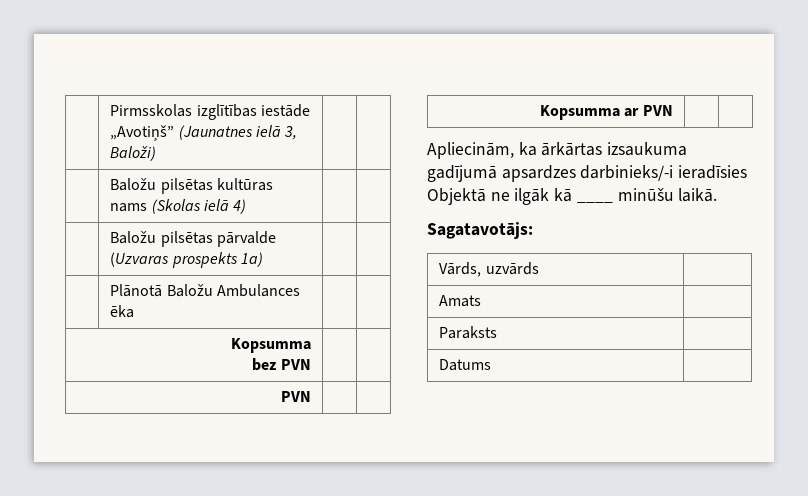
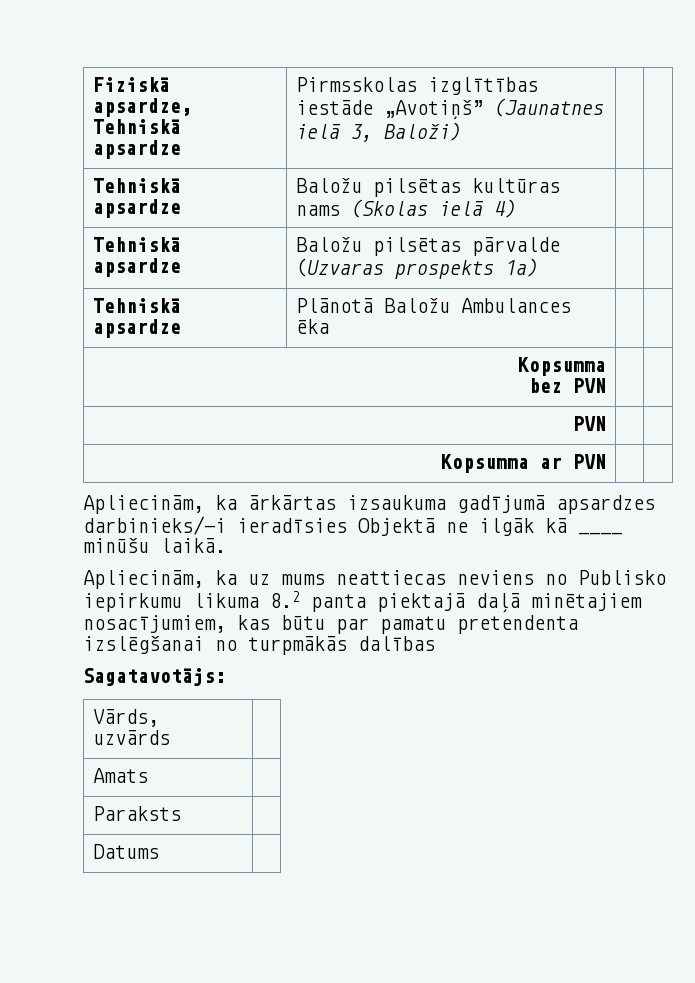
(110, 110) none -> [92,77,170,92] [92,98,192,117] [92,119,181,134] [92,140,181,159] Fiziskā apsardze, Tehniskā apsardze
(157, 153) none -> [92,178,181,193] [92,199,181,218] Tehniskā apsardze
(247, 206) none -> [92,237,181,252] [92,258,181,277] Tehniskā apsardze
(264, 259) none -> [92,298,181,313] [92,319,181,338] Tehniskā apsardze
(718, 195) none -> [83,570,666,589] [83,591,642,613] [83,615,578,634] [83,636,435,655] // Apliecinām, ka uz mums neattiecas neviens no Publisko iepirkumu likuma 8.2 panta piektajā daļā minētajiem nosacījumiem, kas būtu par pamatu pretendenta izslēgšanai no turpmākās dalības

